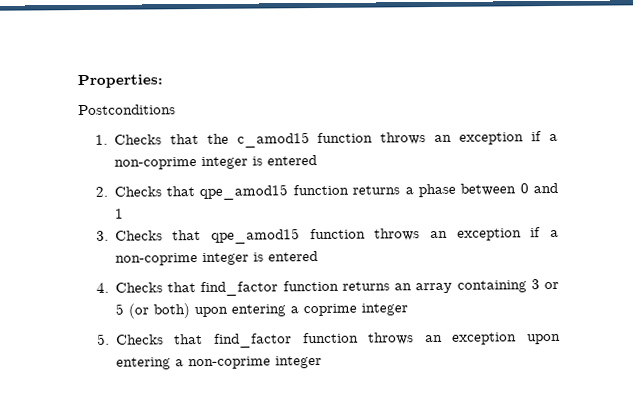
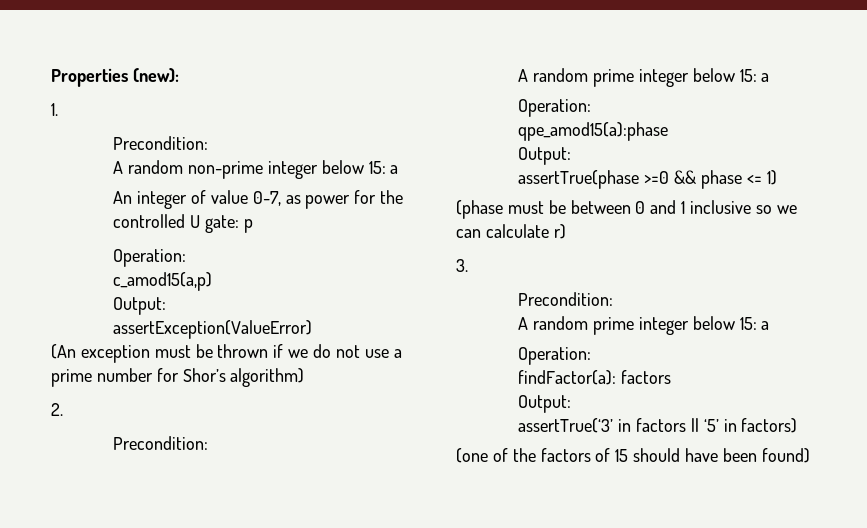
[77,74,163,89] [78,104,176,116] [94,131,558,148] [113,155,317,170] [94,182,558,201] [113,208,124,219] [95,227,560,244] [114,251,318,266] [95,279,560,297] [114,303,408,319] [96,332,561,348] [115,355,322,370] Properties: // Postconditions // 1. Checks that the c_amod15 function throws an exception if a non-coprime integer is entered // 2. Checks that qpe_amod15 function returns a phase between 0 and 1 // 3. Checks that qpe_amod15 function throws an exception if a non-coprime integer is entered // 4. Checks that find_factor function returns an array containing 3 or 5 (or both) upon entering a coprime integer // 5. Checks that find_factor function throws an exception upon entering a non-coprime integer -> [51,68,179,87] [51,103,58,116] [113,136,209,150] [113,160,399,179] [113,190,404,209] [113,214,253,233] [113,249,187,267] [113,272,213,291] [113,297,167,315] [113,320,313,339] [51,344,402,363] [51,368,305,387] [51,403,63,416] [113,436,209,450] [518,68,770,87] [518,99,592,117] [518,122,669,141] [518,147,572,165] [518,170,777,189] [456,200,797,219] [456,224,566,239] [456,259,468,272] [518,292,614,306] [518,316,770,335] [518,347,592,365] [518,370,672,385] [518,395,572,413] [518,418,798,433] [456,448,810,463] Properties (new): // 1. // Precondition: // A random non-prime integer below 15: a // An integer of value 0-7, as power for the controlled U gate: p // Operation: // c_amod15(a,p) // Output: // assertException(ValueError) // (An exception must be thrown if we do not use a prime number for Shor’s algorithm) // 2. // Precondition: // A random prime integer below 15: a // Operation: // qpe_amod15(a):phase // Output: // assertTrue(phase >=0 && phase <= 1) // (phase must be between 0 and 1 inclusive so we can calculate r) // 3. // Precondition: // A random prime integer below 15: a // Operation: // findFactor(a): factors // Output: // assertTrue(‘3’ in factors || ‘5’ in factors) // (one of the factors of 15 should have been found)

